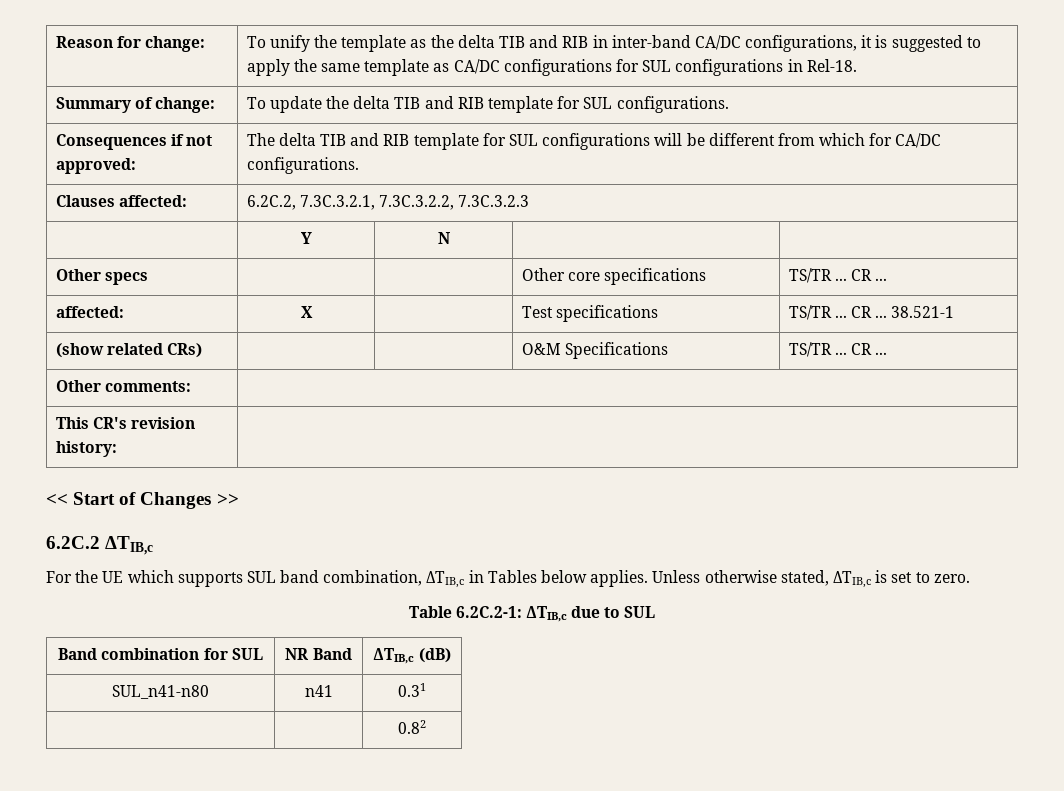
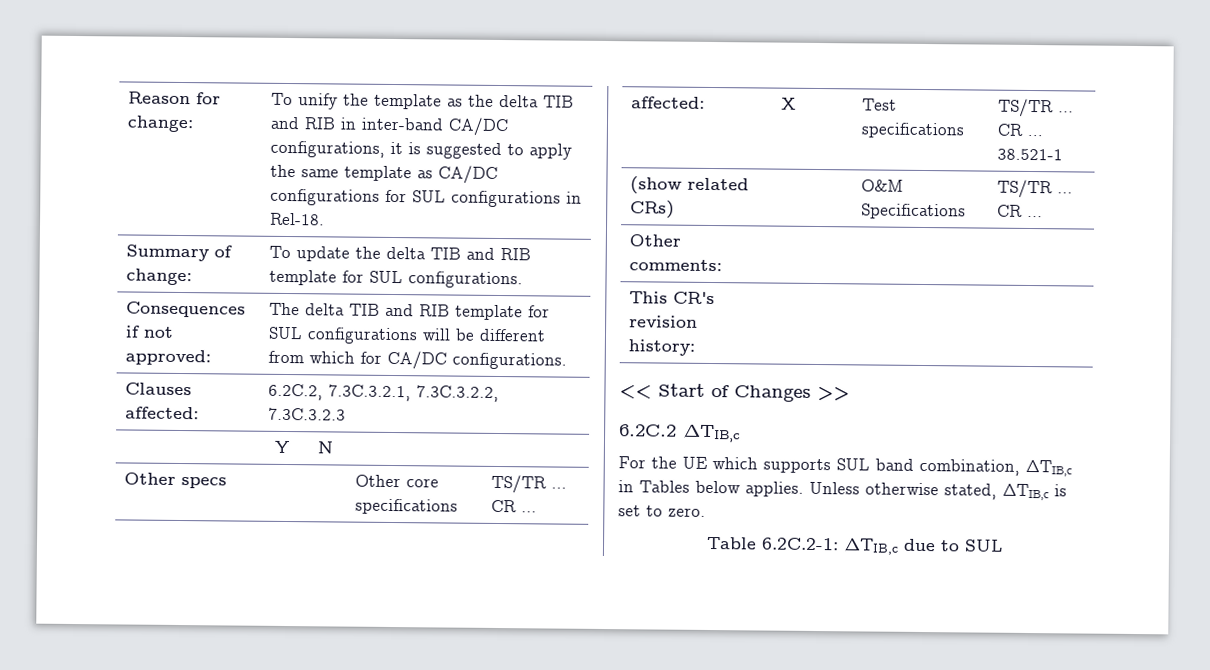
[58,648,263,660] [285,648,352,660] [373,648,451,664] [112,685,209,699] [304,685,333,697] [398,683,426,697] [398,720,426,734] // Band combination for SUL | NR Band | ΔTIB,c (dB) // SUL_n41-n80 | n41 | 0.31 // | | 0.82 -> (1003, 545) none

